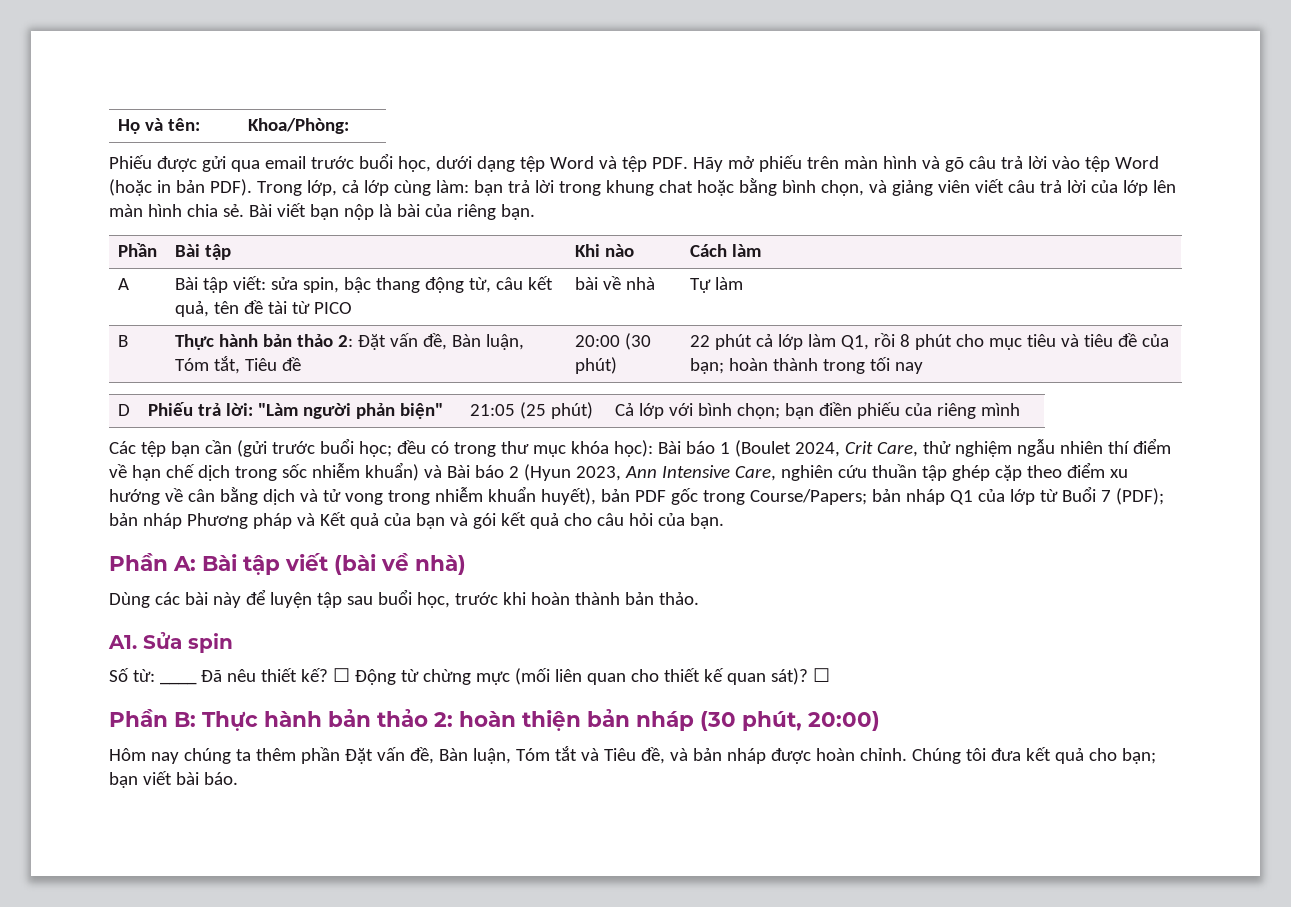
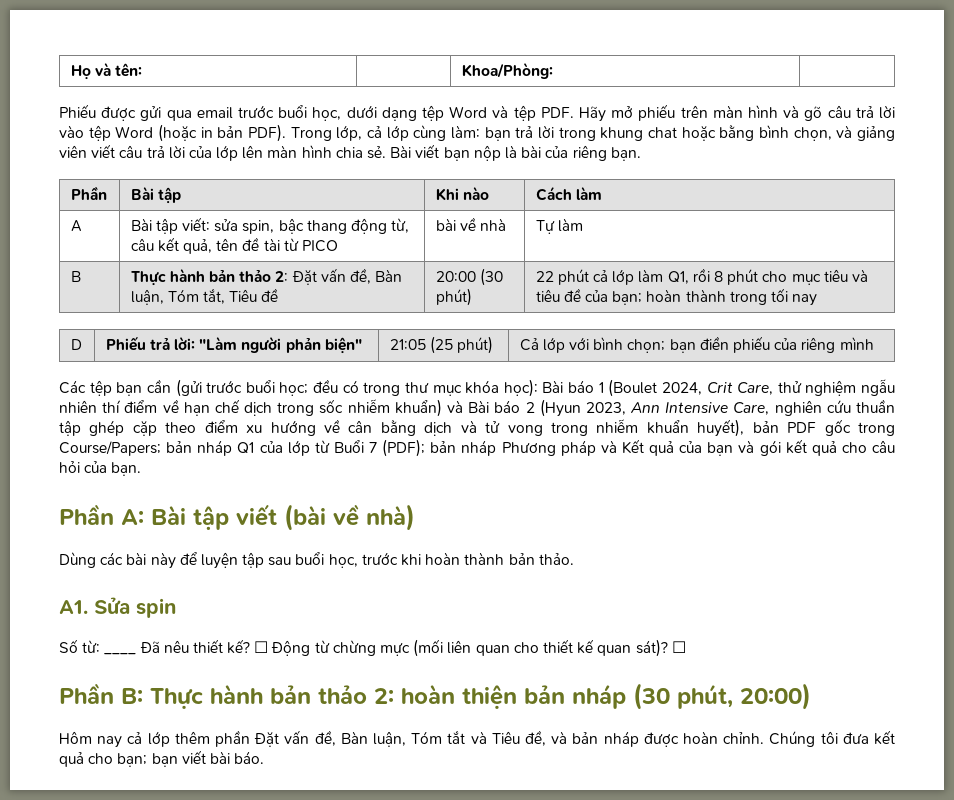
[183,748,251,764] chúng ta -> [127,731,170,747] cả lớp

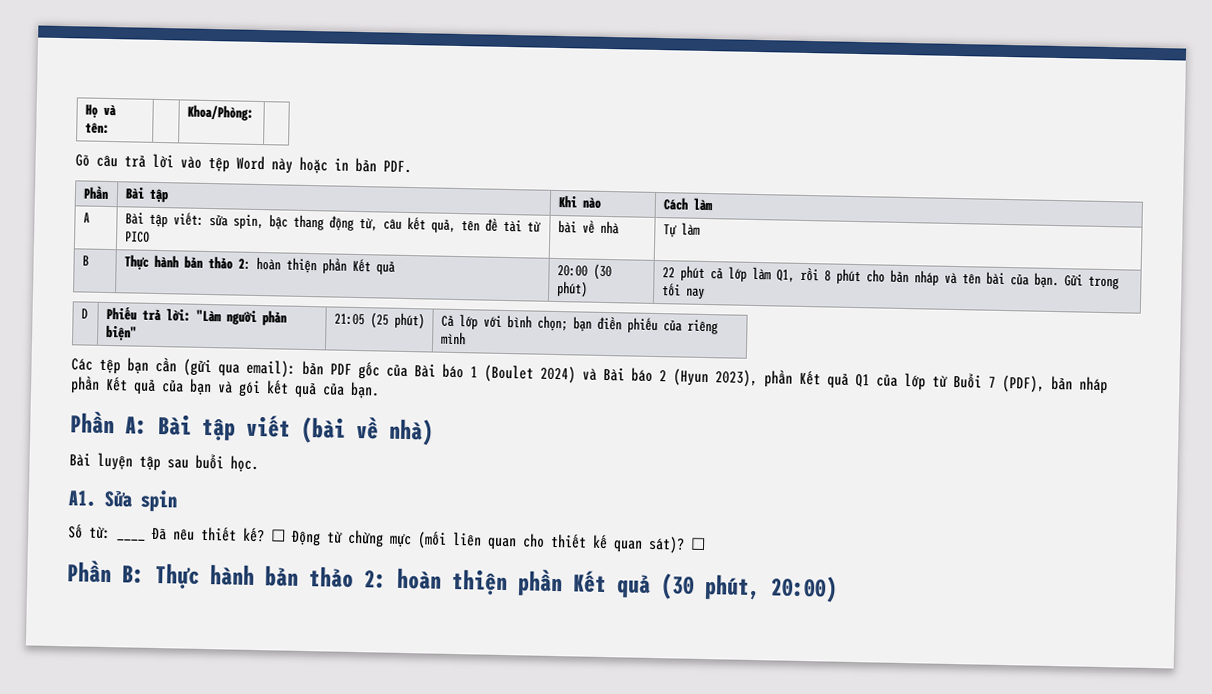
[59,104,823,122] Phiếu được gửi qua email trước buổi học, dưới dạng tệp Word và tệp PDF. Hãy mở phiếu trên màn hình và gõ -> [75,154,90,167] Gõ
[158,124,895,142] [59,144,641,161] (hoặc in bản PDF). Trong lớp, cả lớp cùng làm: bạn trả lời trong khung chat hoặc bằng bình chọn, và giảng viên viết câu trả lời của lớp lên màn hình chia sẻ. Bài viết bạn nộp là bài của riêng bạn. -> [271,156,412,174] này hoặc in bản PDF.
[291,268,403,285] [130,288,279,305] Đặt vấn đề, Bàn luận, Tóm tắt, Tiêu đề -> [255,256,396,275] hoàn thiện phần Kết quả
[791,269,868,285] [535,288,726,305] mục tiêu và tiêu đề của bạn; hoàn thành -> [889,269,1083,289] bản nháp và tên bài của bạn. Gửi
[206,379,895,397] [59,399,442,417] trước buổi học; đều có trong thư mục khóa học): Bài báo 1 (Boulet 2024, Crit Care, thử nghiệm ngẫu nhiên thí điểm về hạn chế dịch trong sốc nhiễm khuẩn) -> [218,359,576,384] qua email): bản PDF gốc của Bài báo 1 (Boulet 2024)
[585,399,895,416] [59,419,896,437] [59,440,233,456] 2023, Ann Intensive Care, nghiên cứu thuần tập ghép cặp theo điểm xu hướng về cân bằng dịch và tử vong trong nhiễm khuẩn huyết), bản PDF gốc trong Course/Papers; bản nháp -> [715,369,849,389] 2023), phần Kết quả
[382,439,617,457] (PDF); bản nháp Phương pháp và -> [1002,374,1108,395] [70,375,100,394] (PDF), bản nháp phần
[841,440,895,453] [59,461,80,473] cho câu hỏi -> (317, 390) none
[59,552,574,569] Dùng các bài này để luyện tập sau buổi học, trước khi hoàn thành bản thảo. -> [69,452,259,473] Bài luyện tập sau buổi học.
[524,684,626,709] bản nháp -> [517,569,651,598] phần Kết quả
[59,730,896,748] [59,750,265,767] // Hôm nay cả lớp thêm phần Đặt vấn đề, Bàn luận, Tóm tắt và Tiêu đề, và bản nháp được hoàn chỉnh. Chúng tôi đưa kết quả cho bạn; bạn viết bài báo. -> (838, 589) none

